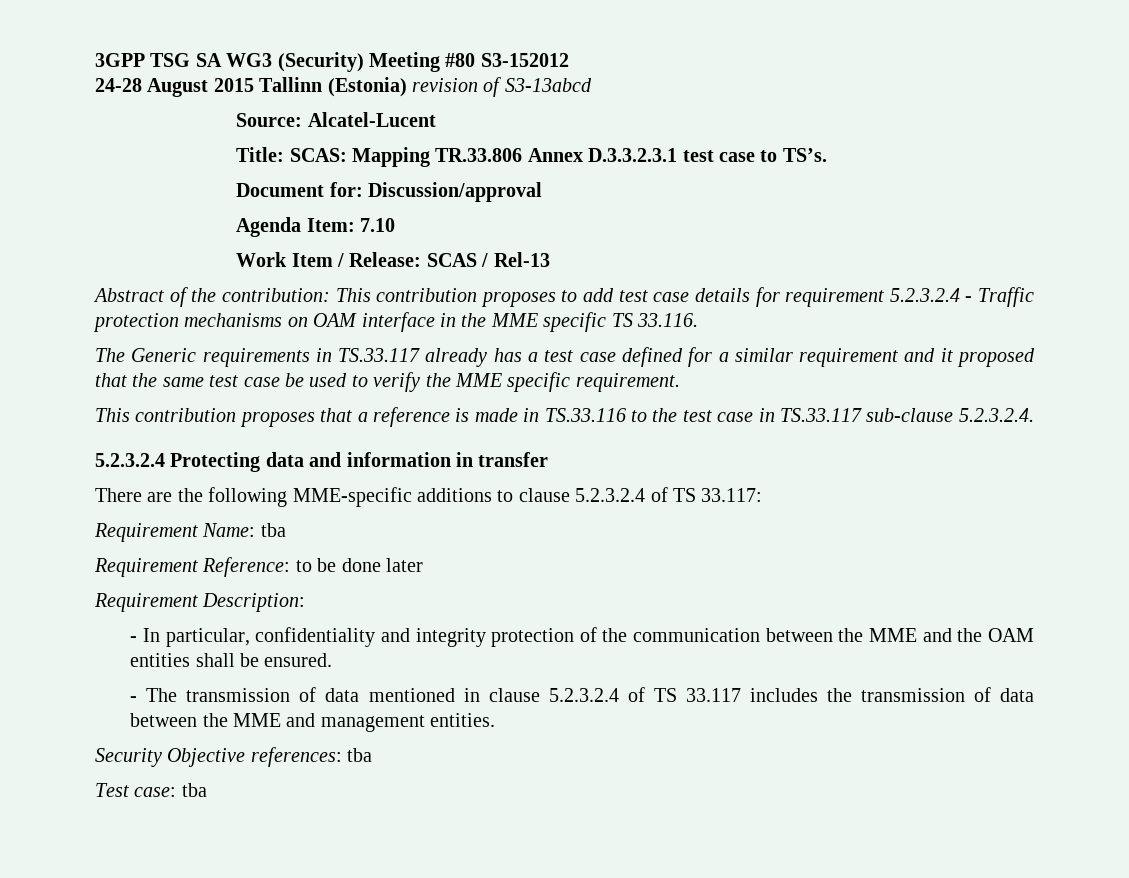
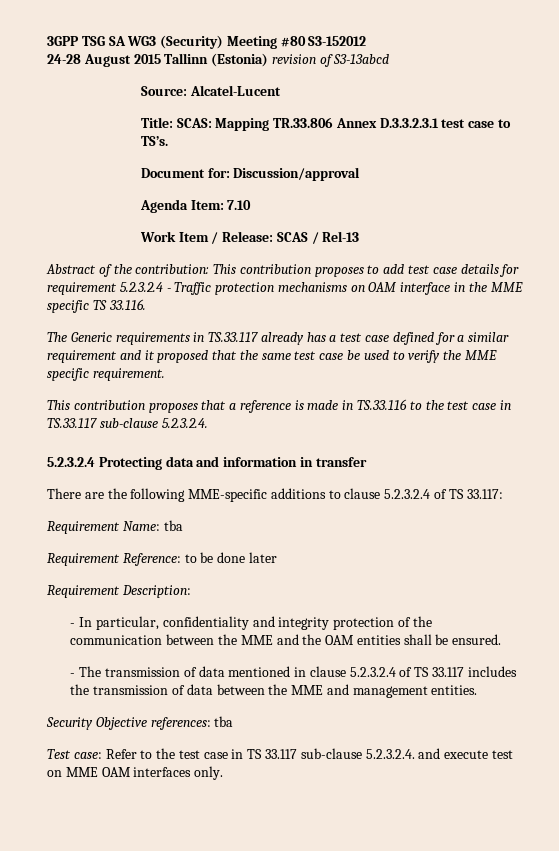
[181,783,207,797] tba -> [105,748,513,759] [47,766,224,780] Refer to the test case in TS 33.117 sub-clause 5.2.3.2.4. and execute test on MME OAM interfaces only.

